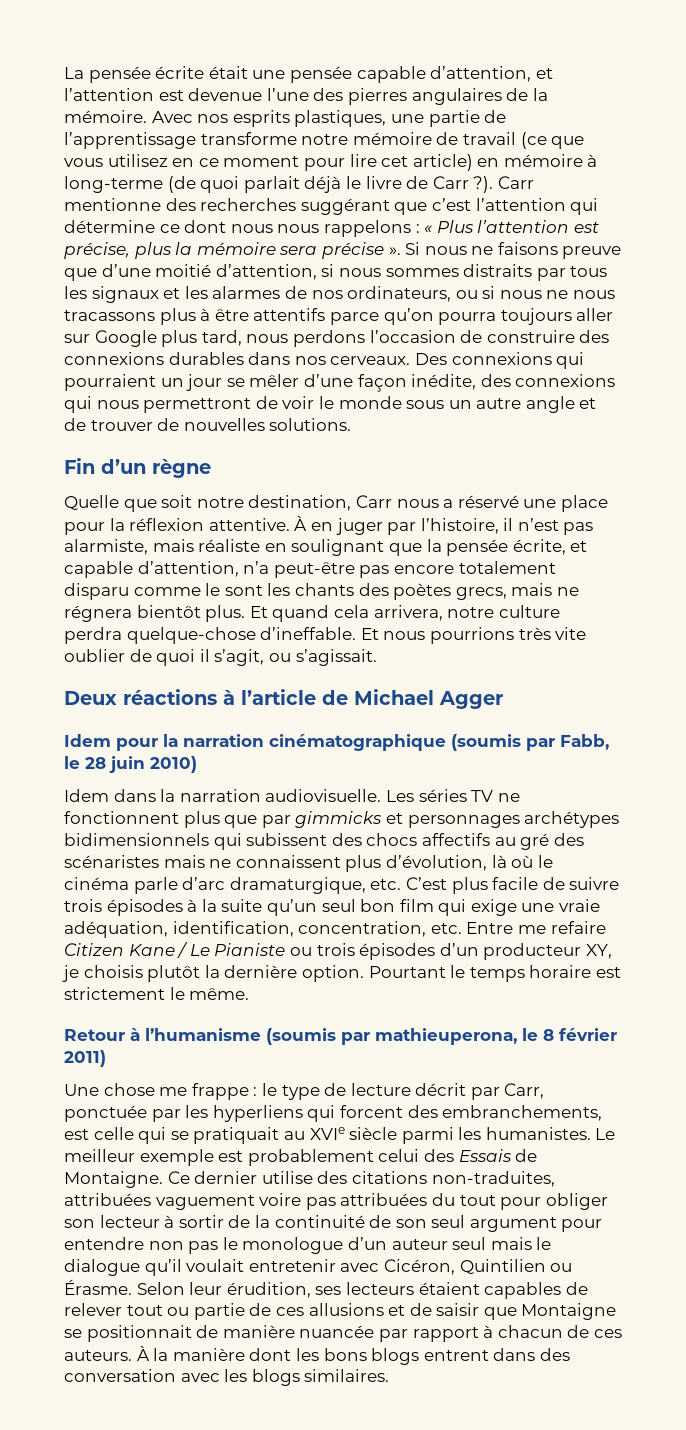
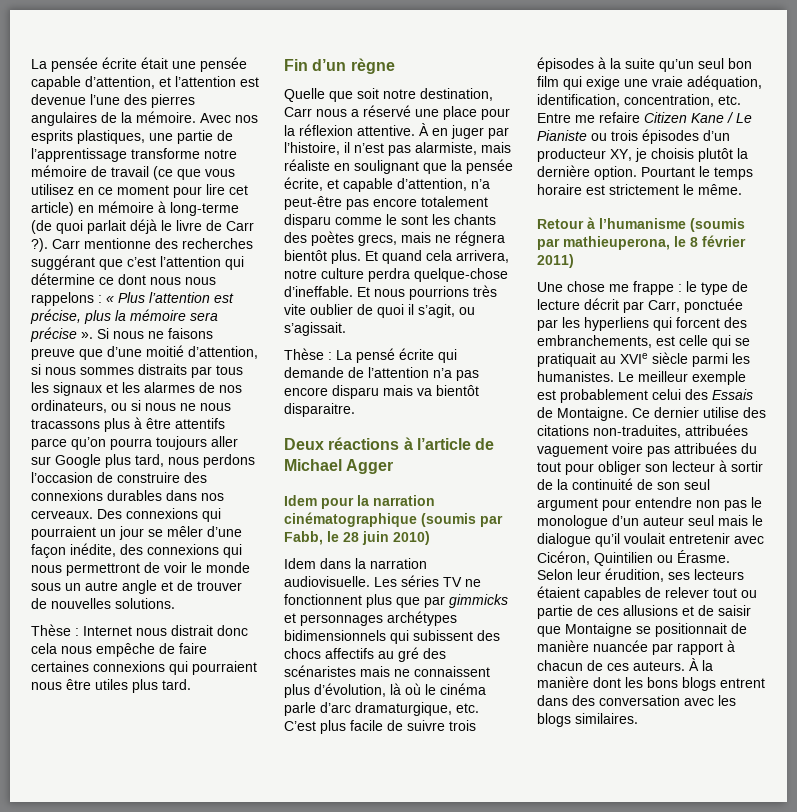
(352, 424) none -> [31,624,248,636] [31,643,207,657] [31,661,257,675] [31,679,191,693] // Thèse : Internet nous distrait donc cela nous empêche de faire certaines connexions qui pourraient nous être utiles plus tard.
(377, 657) none -> [284,348,457,363] [284,367,479,381] [284,385,479,399] [284,403,355,417] // Thèse : La pensé écrite qui demande de l’attention n’a pas encore disparu mais va bientôt disparaitre.

